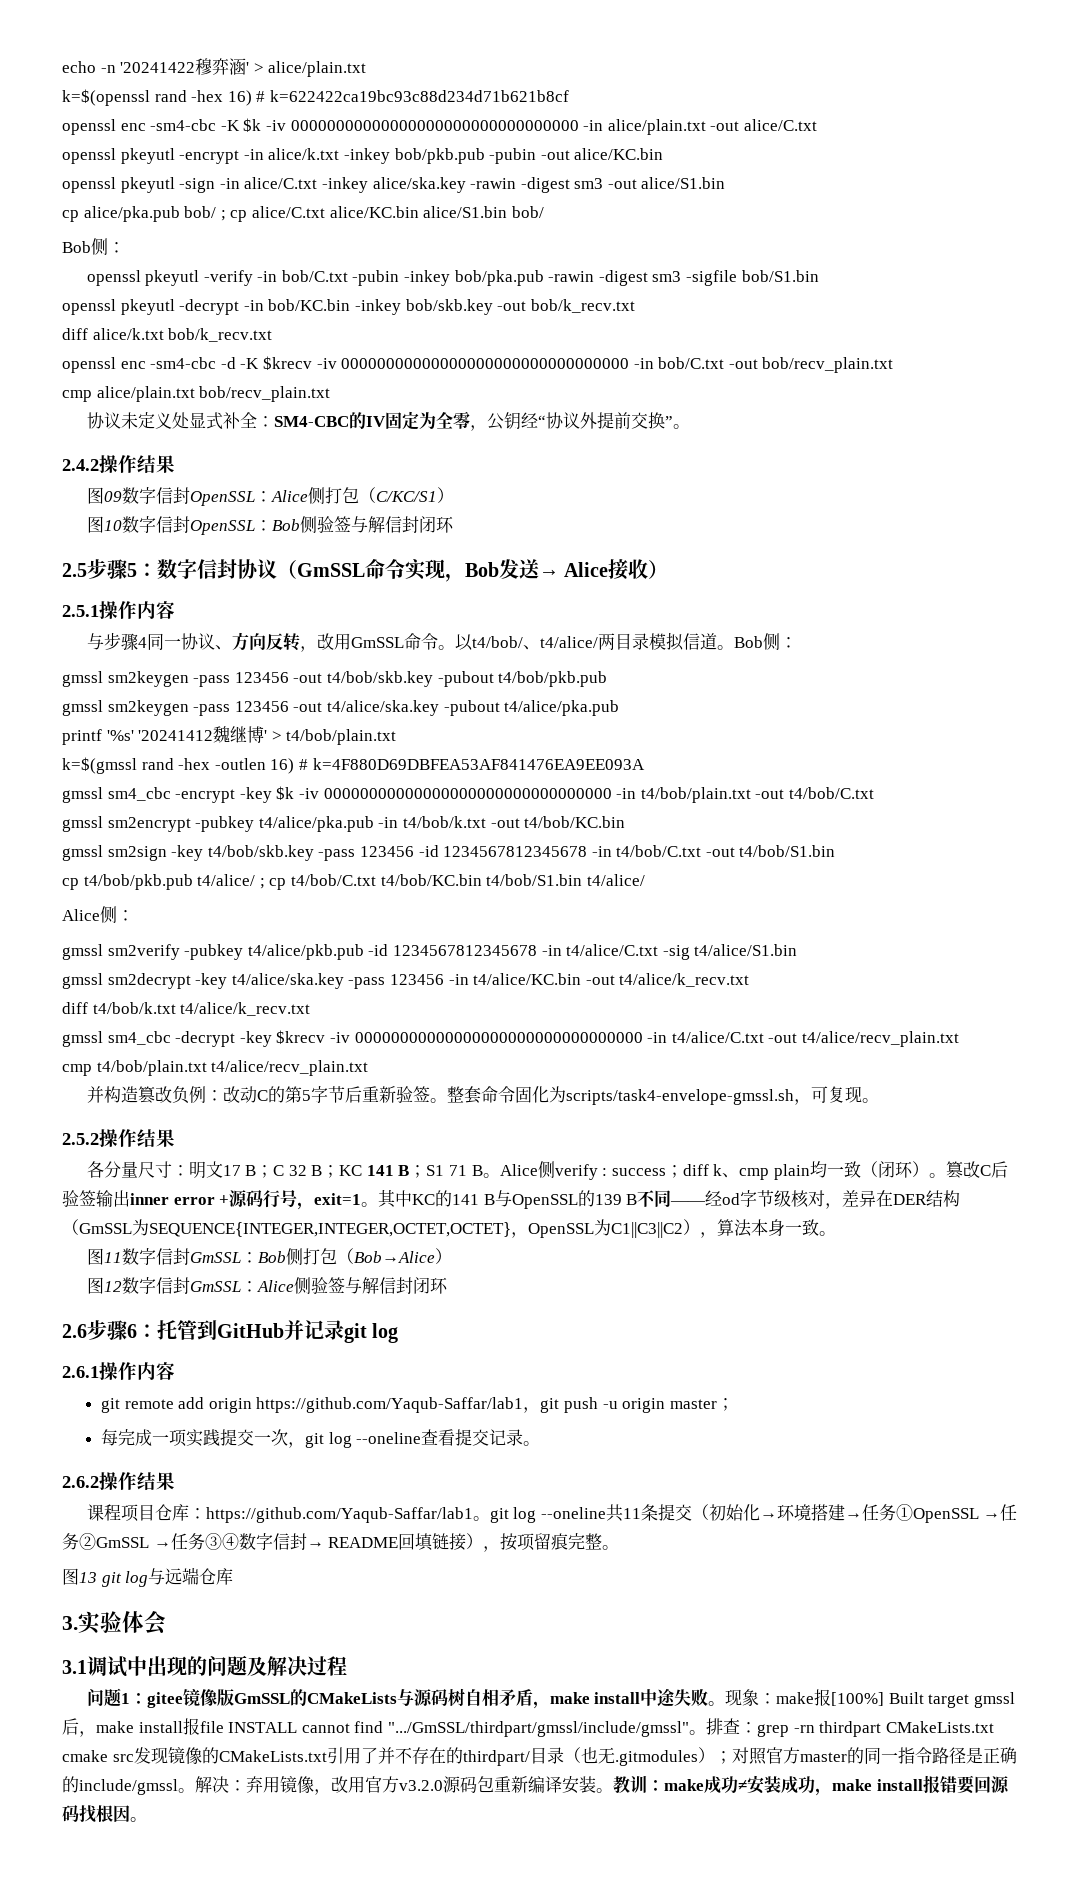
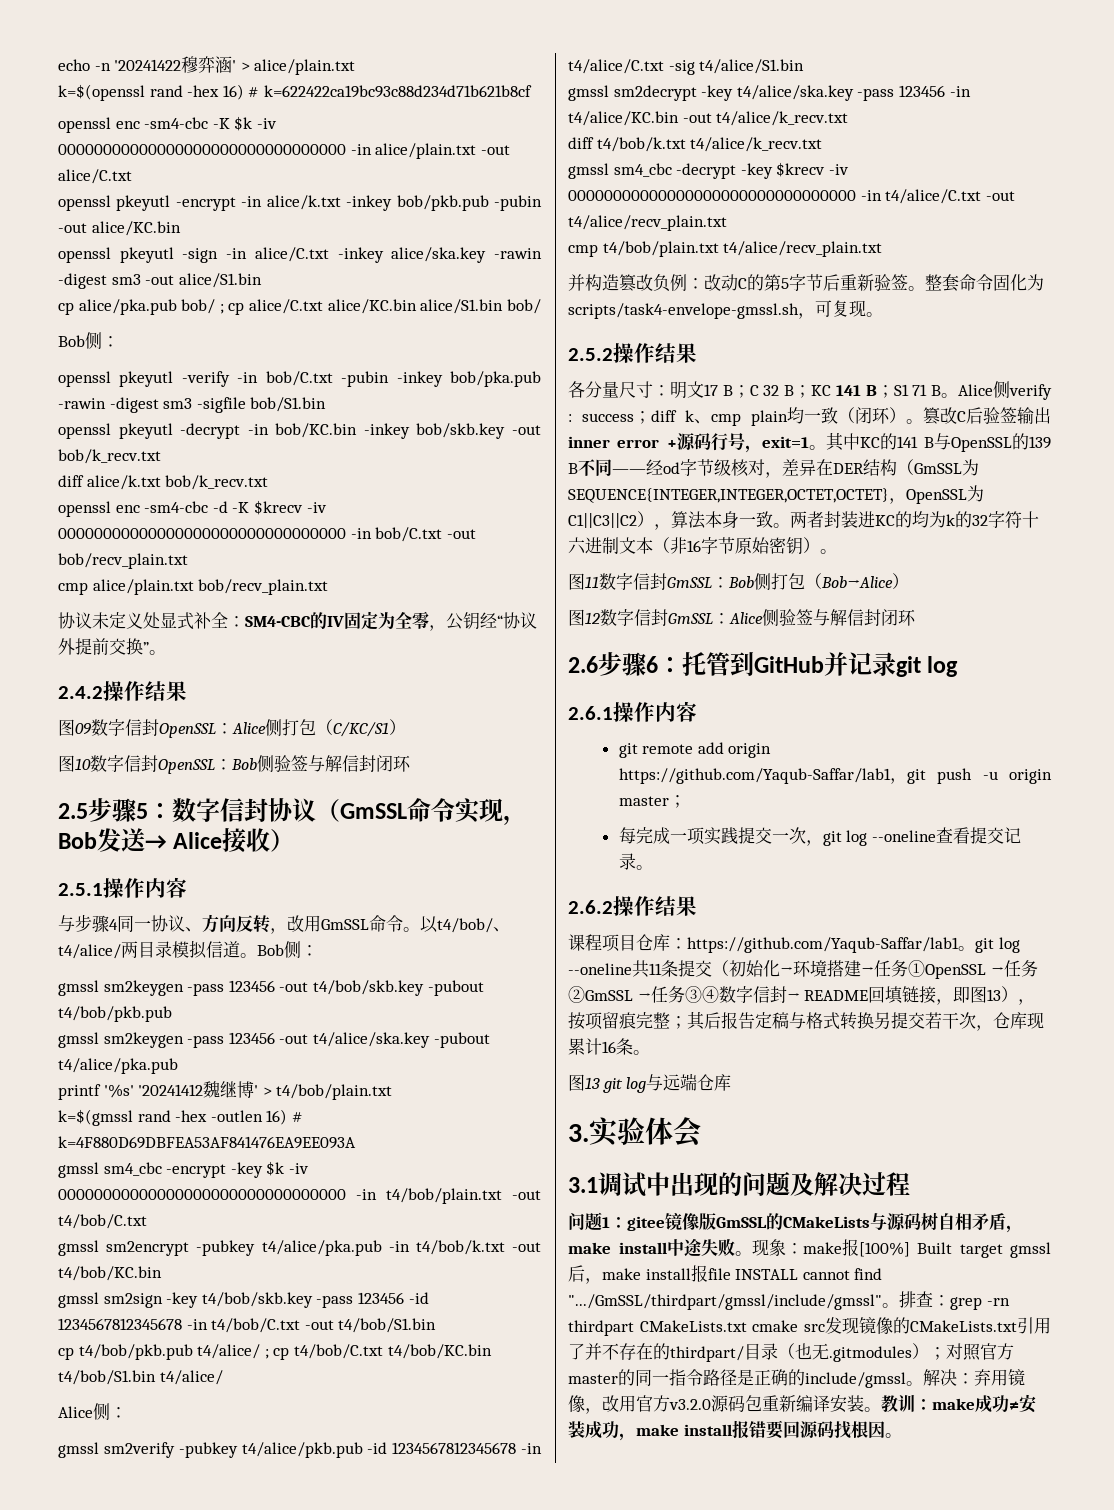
(836, 1233) none -> [790,511,1039,528] [568,537,837,555] 两者封装进KC的均为k的32字符十六进制文本（非16字节原始密钥）。
(467, 1542) none -> [936,986,1002,1005] ，即图13
(603, 1541) none -> [670,1011,1044,1031] [568,1038,633,1055] ；其后报告定稿与格式转换另提交若干次，仓库现累计16条

